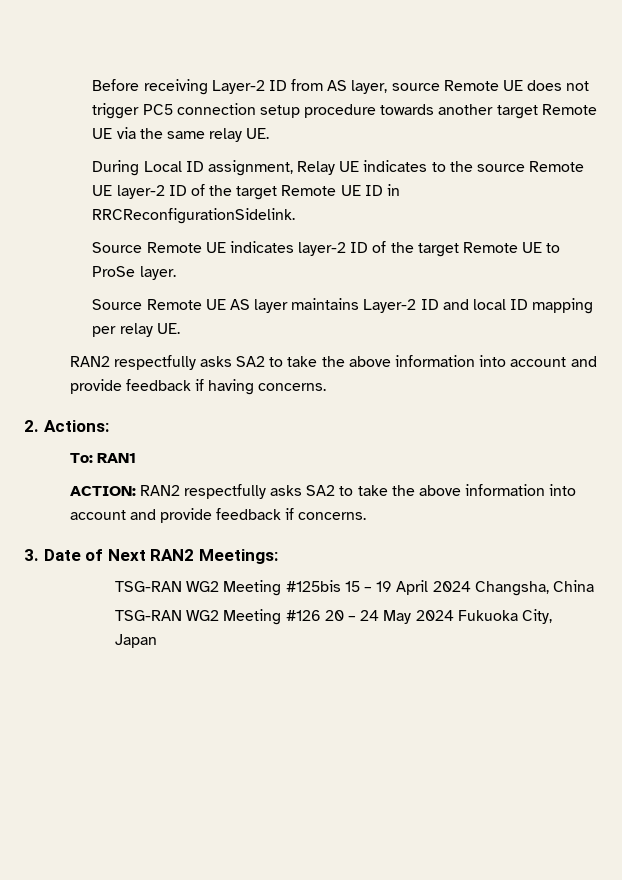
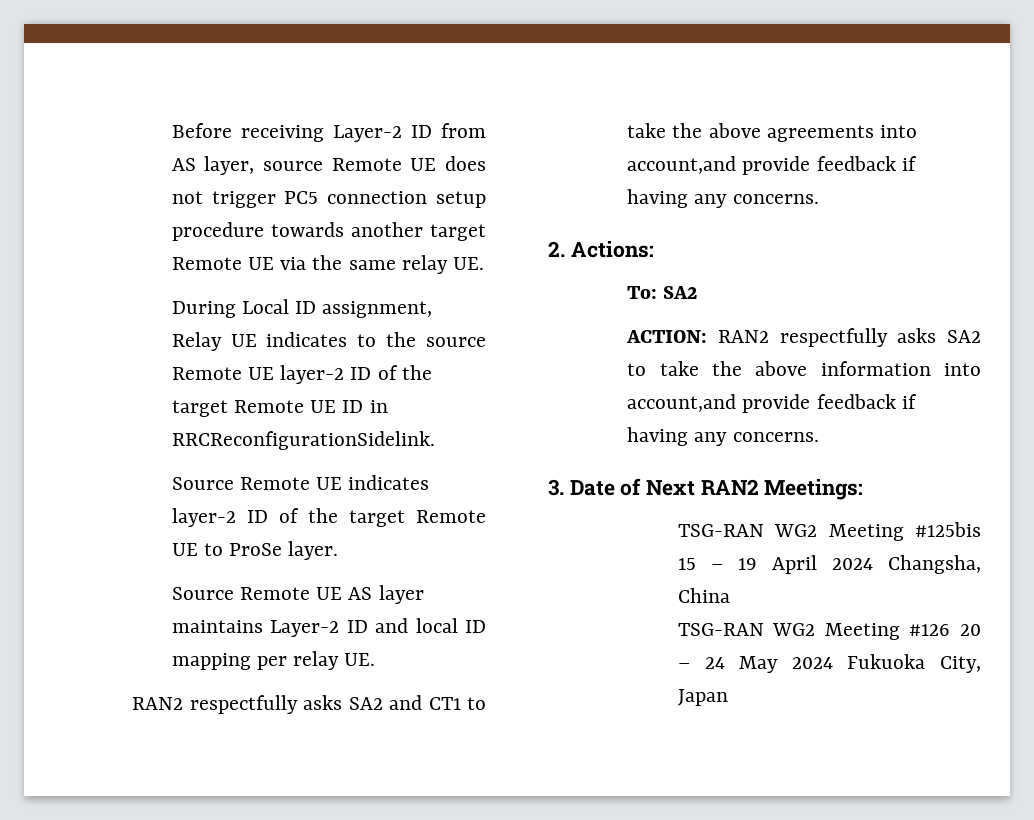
[269,355,597,367] [69,379,255,395] to take the above information into account and provide feedback if having -> [389,695,486,710] [627,123,918,142] [627,156,917,175] [627,189,728,208] and CT1 to take the above agreements into account,and provide feedback if having any
[96,453,136,463] RAN1 -> [663,286,698,299] SA2
[69,508,295,523] account and provide feedback if -> [627,394,917,413] [627,427,728,446] account,and provide feedback if having any

